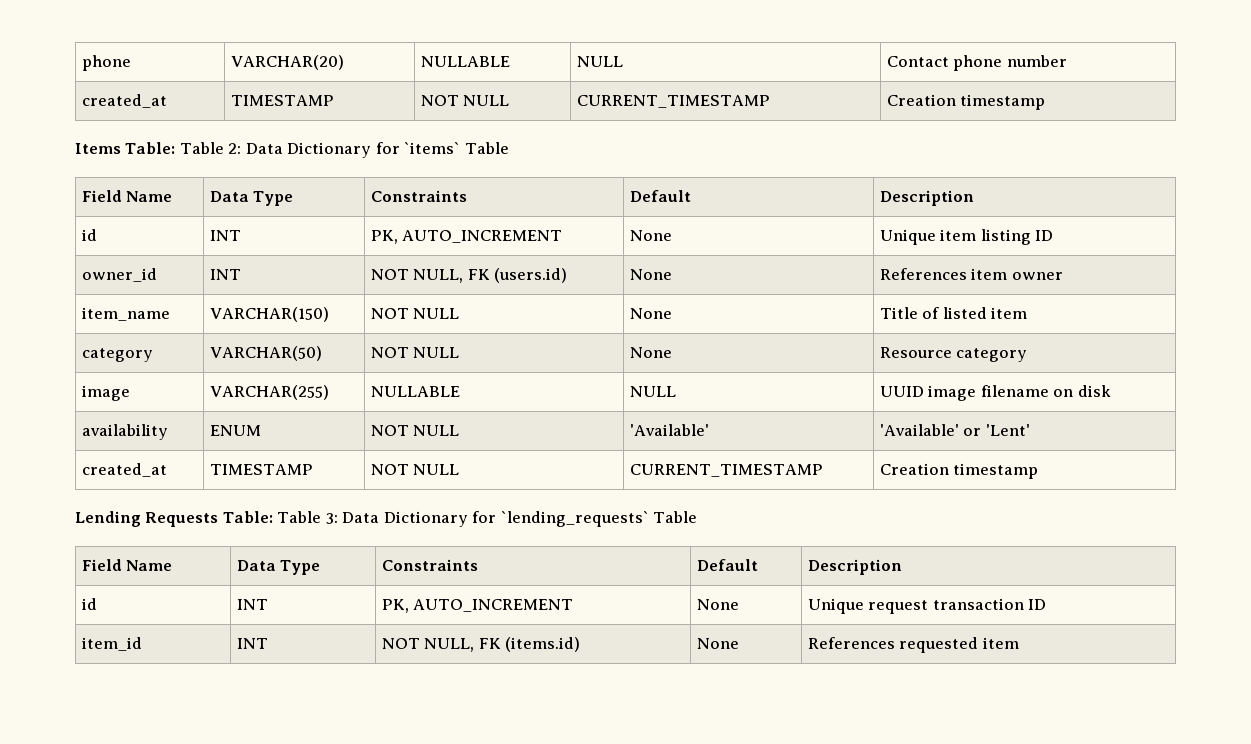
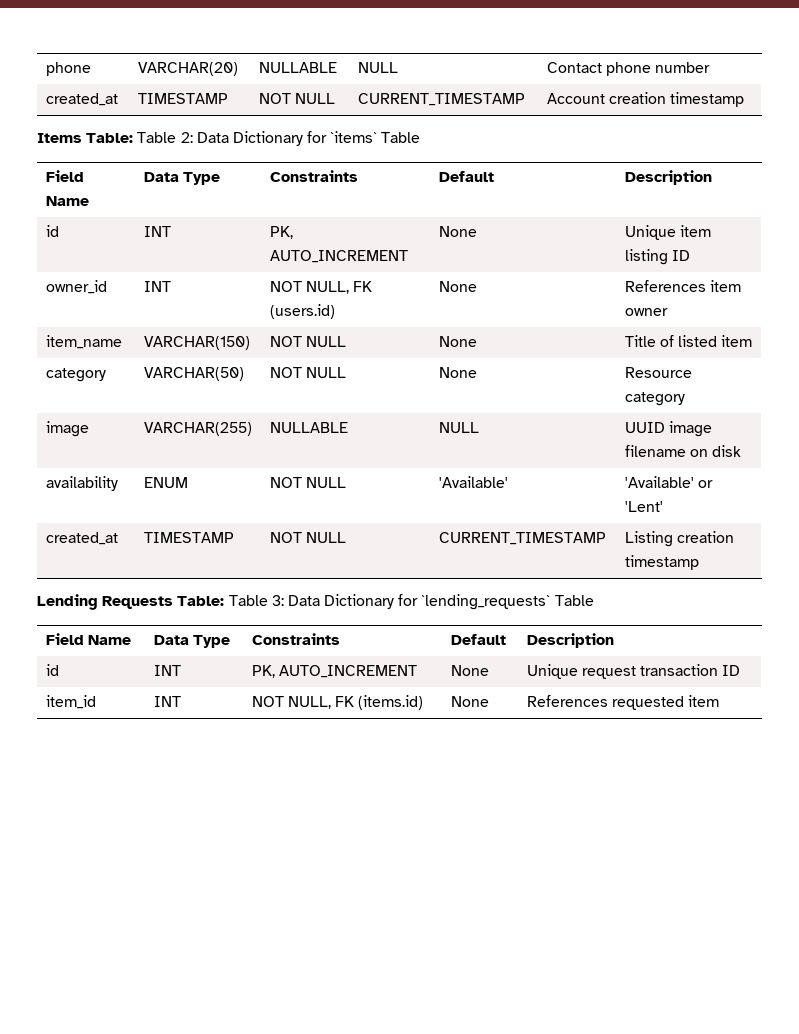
[887,94,957,106] Creation -> [546,92,667,104] Account creation
[880,463,950,475] Creation -> [624,531,735,547] Listing creation

